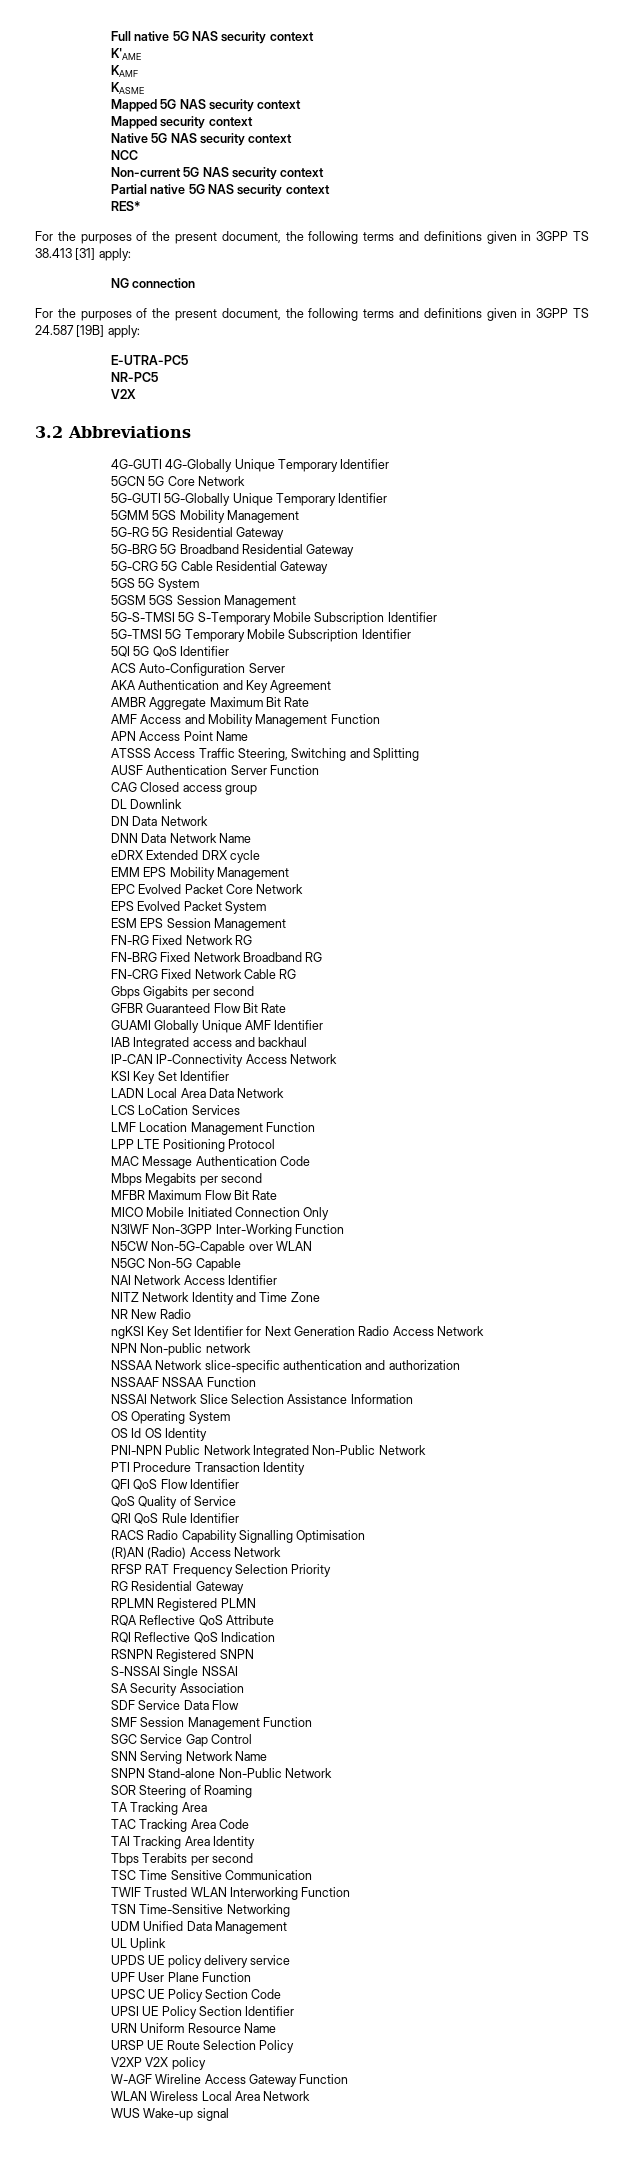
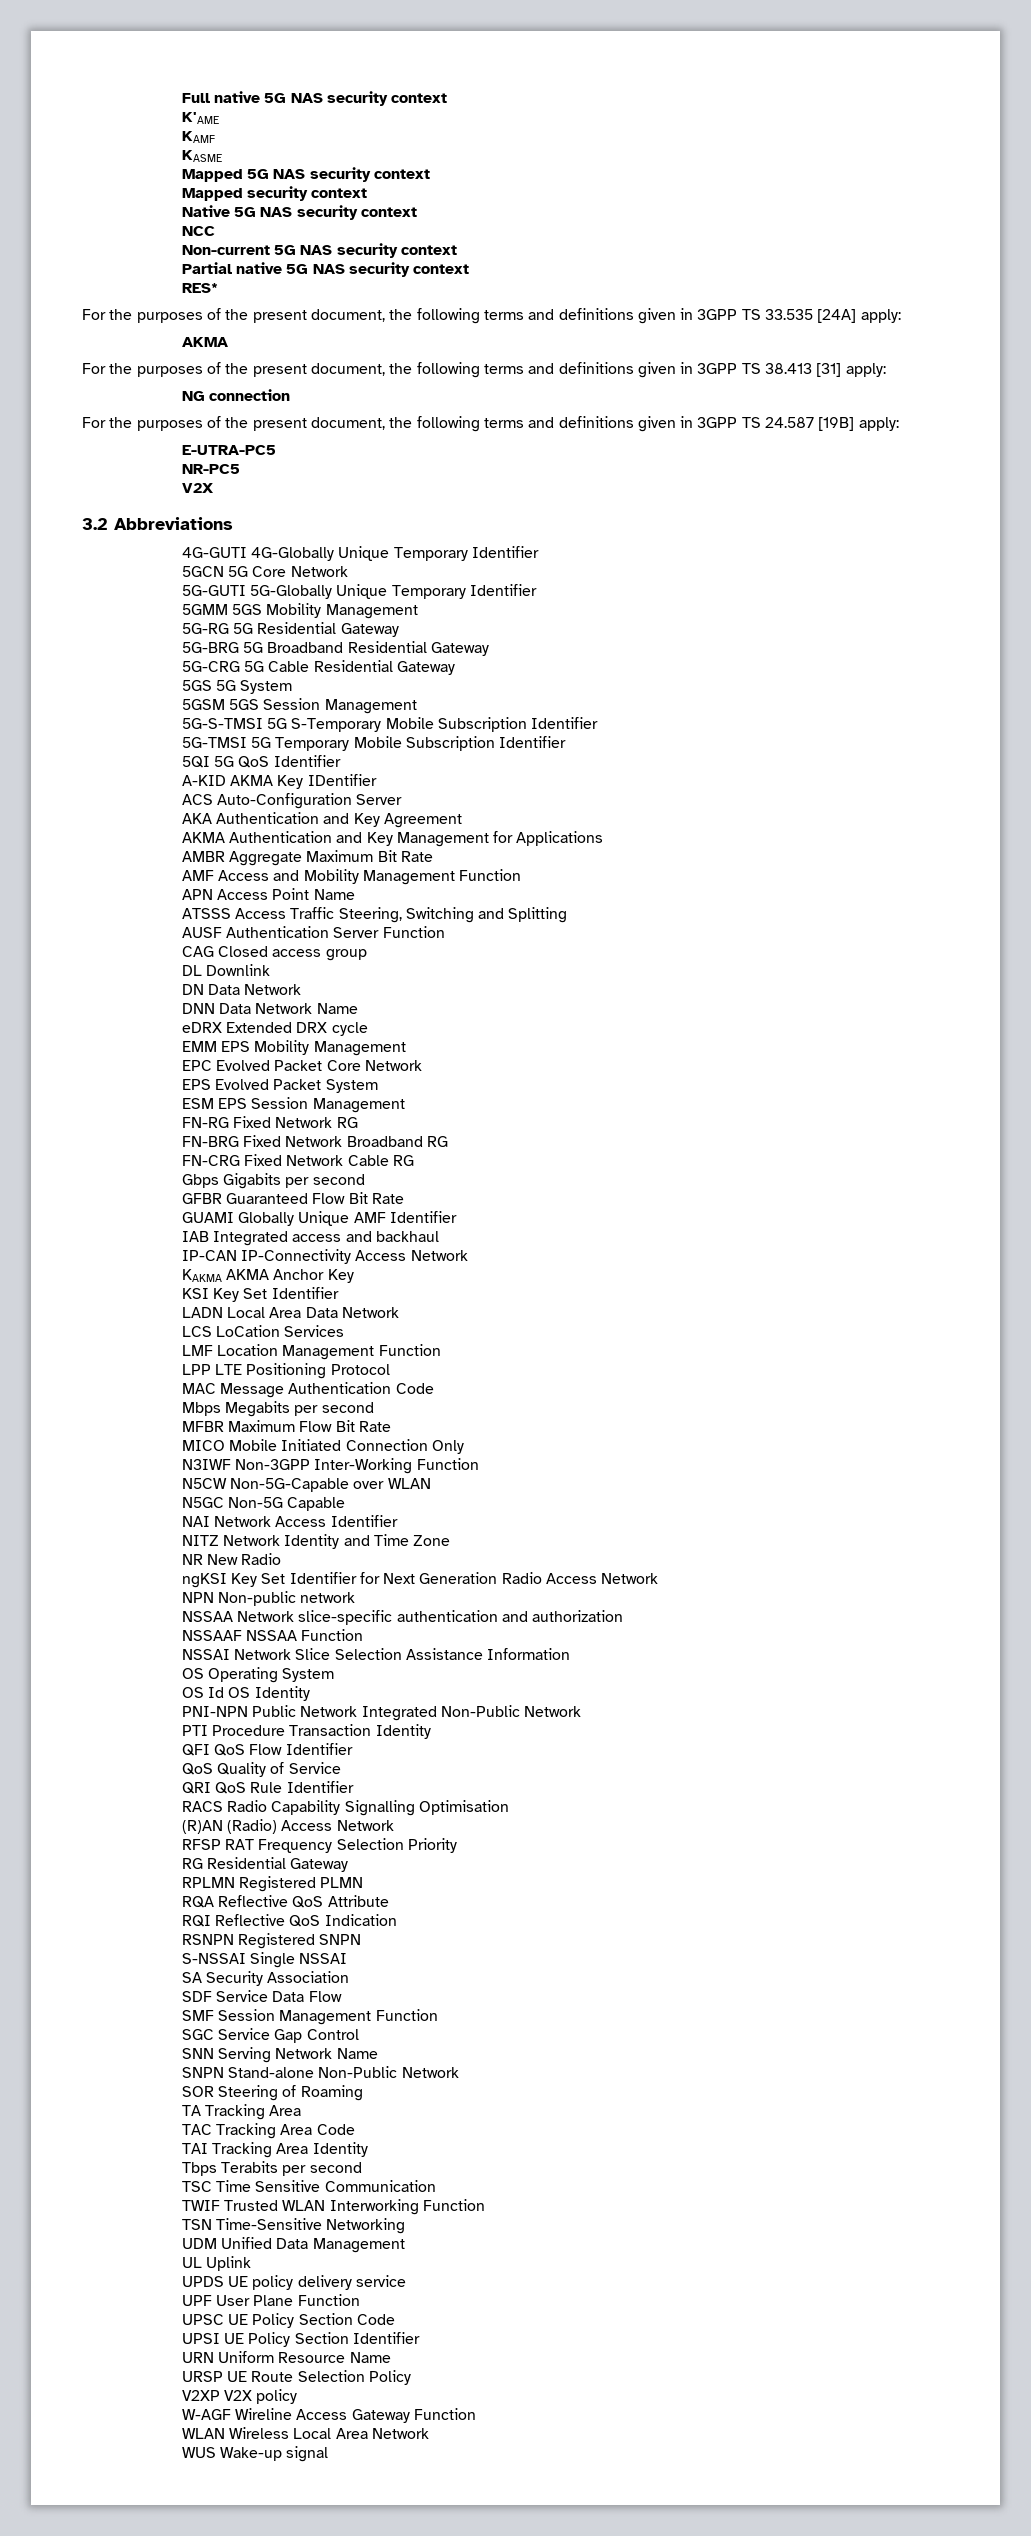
(140, 206) none -> [82,308,901,324] [181,337,228,347] // For the purposes of the present document, the following terms and definitions given in 3GPP TS 33.535 [24A] apply: // AKMA
(229, 651) none -> [181,774,377,789] // A-KID AKMA Key IDentifier
(332, 686) none -> [181,831,604,847] // AKMA Authentication and Key Management for Applications
(337, 1059) none -> [181,1269,354,1283] // KAKMA AKMA Anchor Key

